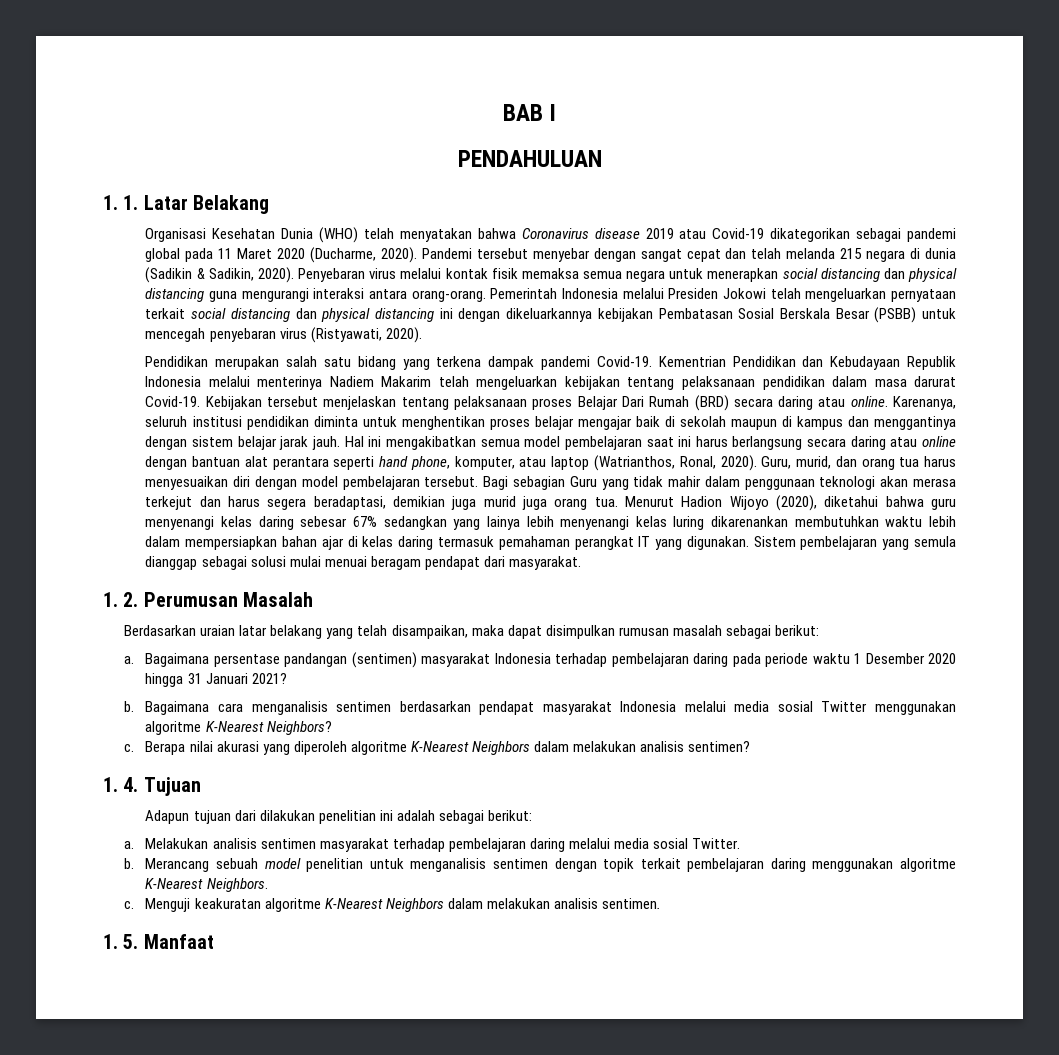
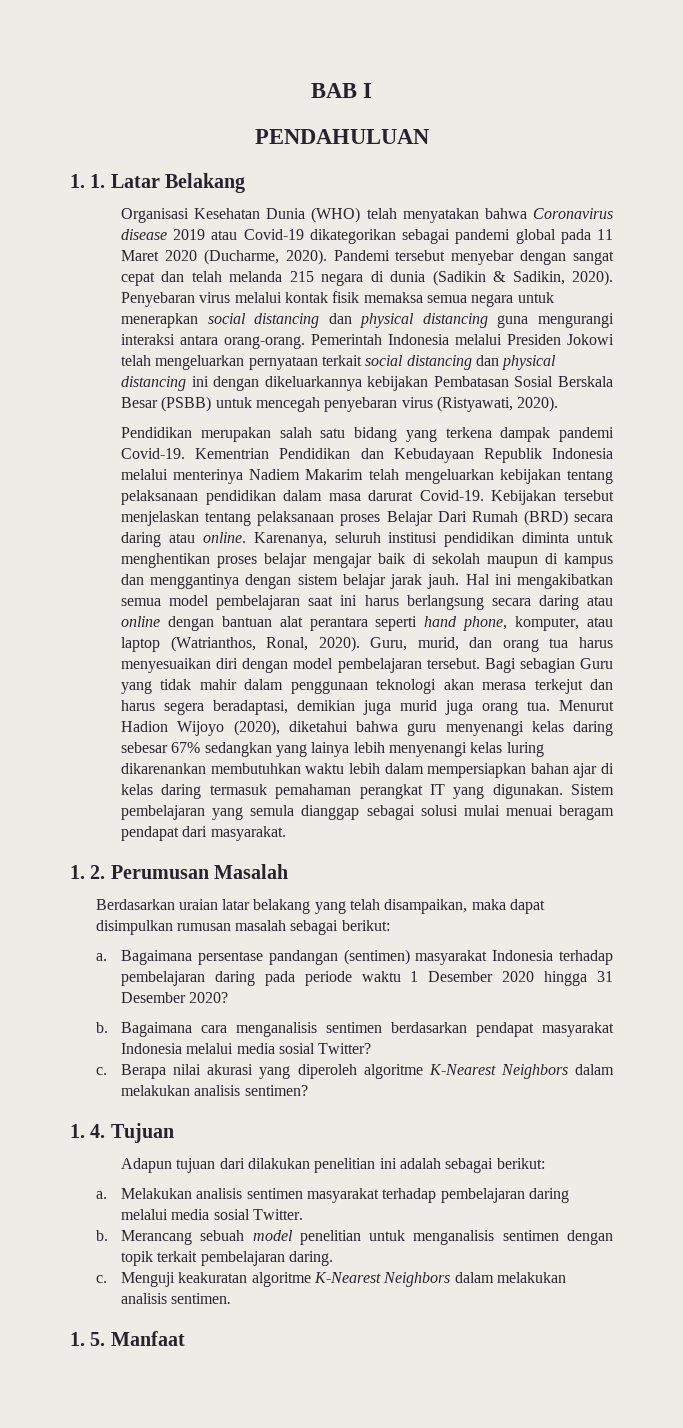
[205,673,287,684] Januari 2021? -> [121,992,229,1003] Desember 2020?
[821,701,956,715] [145,721,332,735] Twitter menggunakan algoritme K-Nearest Neighbors? -> [318,1043,372,1054] Twitter?
[770,858,957,872] [145,878,268,892] daring menggunakan algoritme K-Nearest Neighbors. -> [288,1251,333,1266] daring.

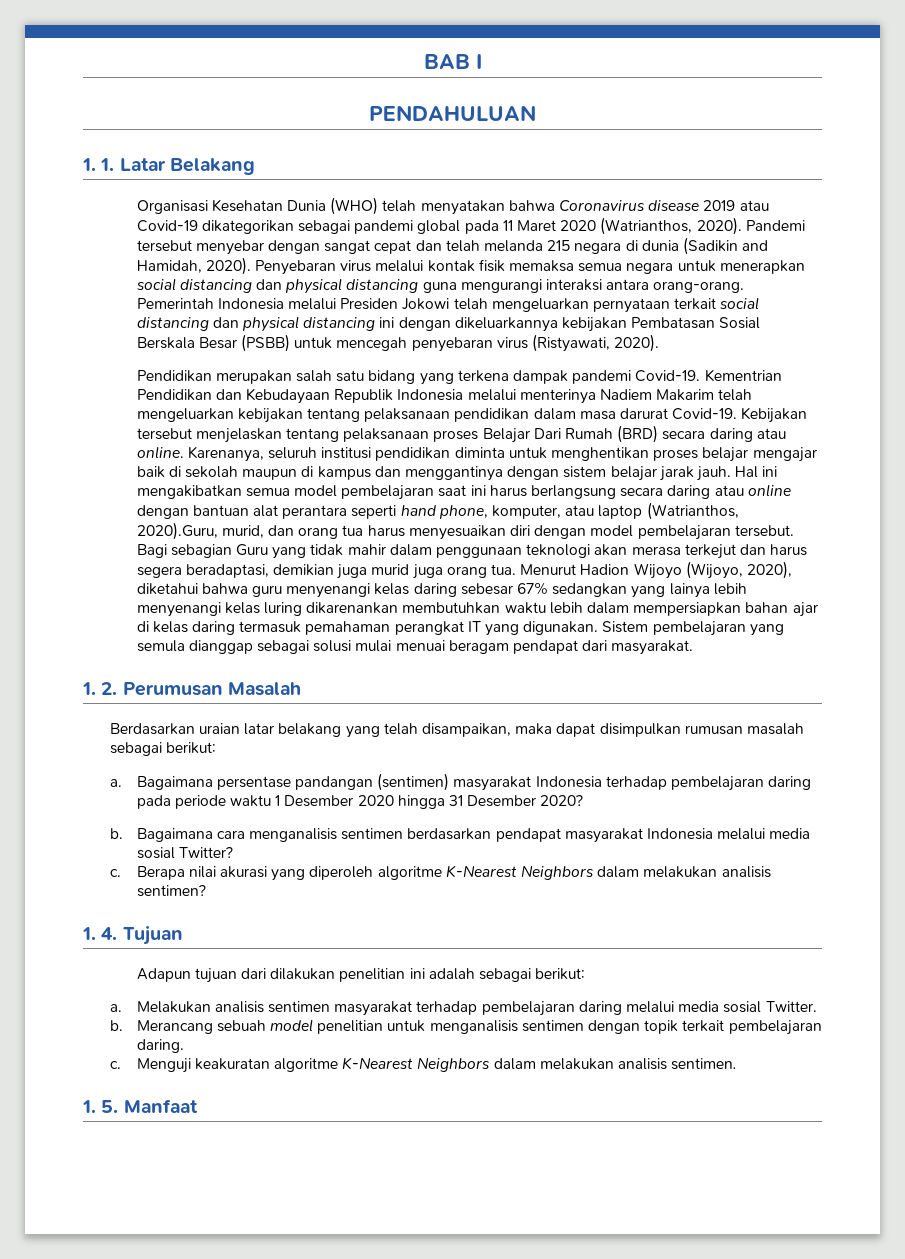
[203,249,279,265] (Ducharme, -> [600,217,693,235] (Watrianthos,
[493,271,565,285] & Sadikin, -> [742,240,769,251] [136,260,202,273] and Hamidah,
[266,636,408,652] Ronal, 2020). Guru, -> [136,522,218,540] 2020).Guru,
[233,720,280,736] (2020), -> [685,561,792,579] (Wijoyo, 2020),

